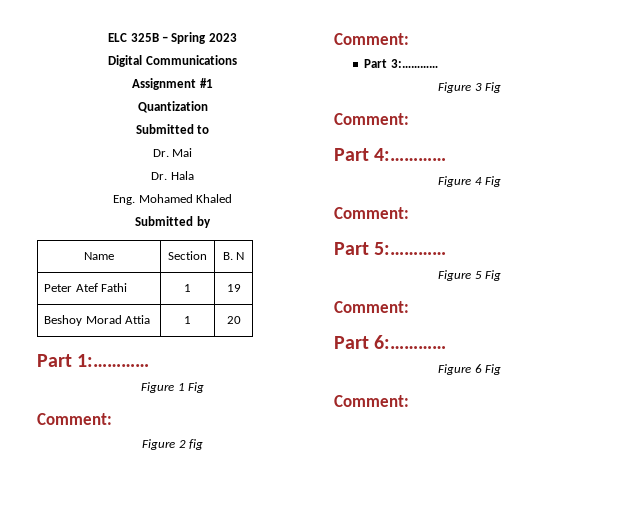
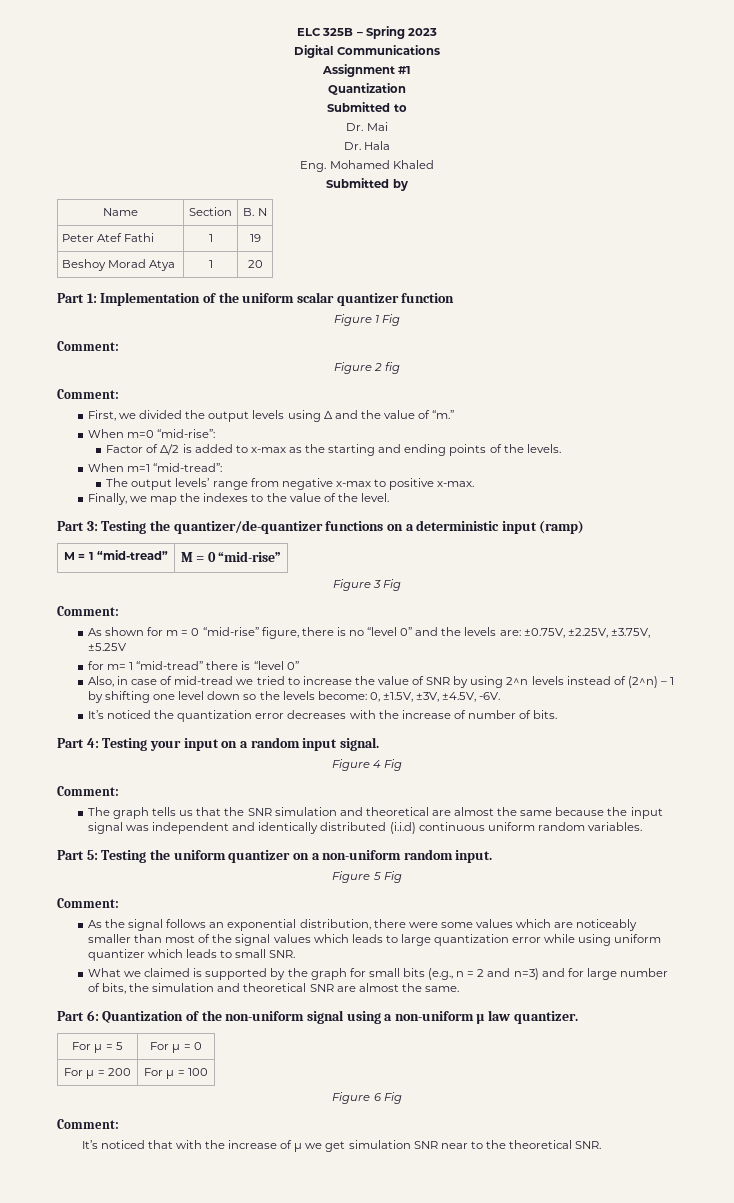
[125,315,151,324] Attia -> [149,260,176,271] Atya
[77,354,150,367] 1:………… -> [86,292,455,306] 1: Implementation of the uniform scalar quantizer function
[364,59,438,68] [438,82,501,93] [334,113,409,125] [334,148,447,161] [438,176,501,187] [334,207,409,219] [334,242,447,255] [438,270,501,281] [334,301,409,313] [334,335,447,349] [438,364,501,375] [334,395,409,407] Part 3:………… // Figure 3 Fig // Comment: // Part 4:………… // Figure 4 Fig // Comment: // Part 5:………… // Figure 5 Fig // Comment: // Part 6:………… // Figure 6 Fig // Comment: -> [87,410,455,422] [87,429,216,438] [106,444,561,456] [87,463,223,472] [106,478,475,490] [87,493,389,505] [57,520,585,534] [64,550,168,560] [180,551,282,562] [332,579,402,591] [57,606,119,616] [87,627,650,639] [87,643,126,651] [87,661,299,670] [87,676,675,688] [87,691,501,703] [87,710,558,722] [57,737,379,751] [331,759,403,771] [57,786,119,796] [87,807,663,819] [87,822,642,834] [57,849,493,863] [332,871,402,883] [57,898,119,908] [87,919,638,931] [87,934,662,946] [87,949,296,961] [87,968,669,980] [87,983,459,994] [57,1010,578,1024] [72,1042,123,1053] [150,1042,202,1053] [64,1068,131,1079] [144,1068,208,1079] [332,1092,402,1104] [57,1119,119,1129] [81,1140,602,1152] First, we divided the output levels using ∆ and the value of “m.” // When m=0 “mid-rise”: // Factor of ∆/2 is added to x-max as the starting and ending points of the levels. // When m=1 “mid-tread”: // The output levels’ range from negative x-max to positive x-max. // Finally, we map the indexes to the value of the level. // Part 3: Testing the quantizer/de-quantizer functions on a deterministic input (ramp) // M = 1 “mid-tread” | M = 0 “mid-rise” // Figure 3 Fig // Comment: // As shown for m = 0 “mid-rise” figure, there is no “level 0” and the levels are: ±0.75V, ±2.25V, ±3.75V, ±5.25V // for m= 1 “mid-tread” there is “level 0” // Also, in case of mid-tread we tried to increase the value of SNR by using 2^n levels instead of (2^n) – 1 by shifting one level down so the levels become: 0, ±1.5V, ±3V, ±4.5V, -6V. // It’s noticed the quantization error decreases with the increase of number of bits. // Part 4: Testing your input on a random input signal. // Figure 4 Fig // Comment: // The graph tells us that the SNR simulation and theoretical are almost the same because the input signal was independent and identically distributed (i.i.d) continuous uniform random variables. // Part 5: Testing the uniform quantizer on a non-uniform random input. // Figure 5 Fig // Comment: // As the signal follows an exponential distribution, there were some values which are noticeably smaller than most of the signal values which leads to large quantization error while using uniform quantizer which leads to small SNR. // What we claimed is supported by the graph for small bits (e.g., n = 2 and n=3) and for large number of bits, the simulation and theoretical SNR are almost the same. // Part 6: Quantization of the non-uniform signal using a non-uniform µ law quantizer. // For µ = 5 | For µ = 0 // For µ = 200 | For µ = 100 // Figure 6 Fig // Comment: // It’s noticed that with the increase of µ we get simulation SNR near to the theoretical SNR.

